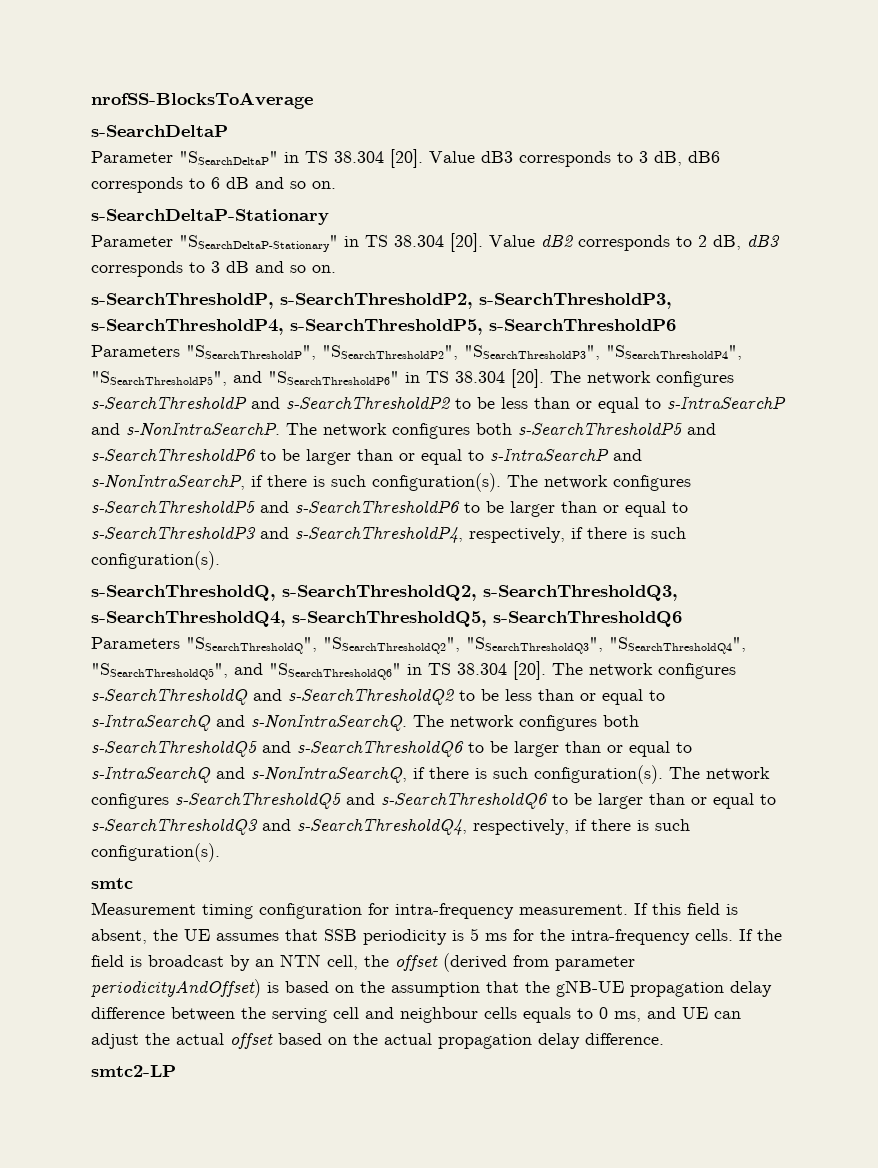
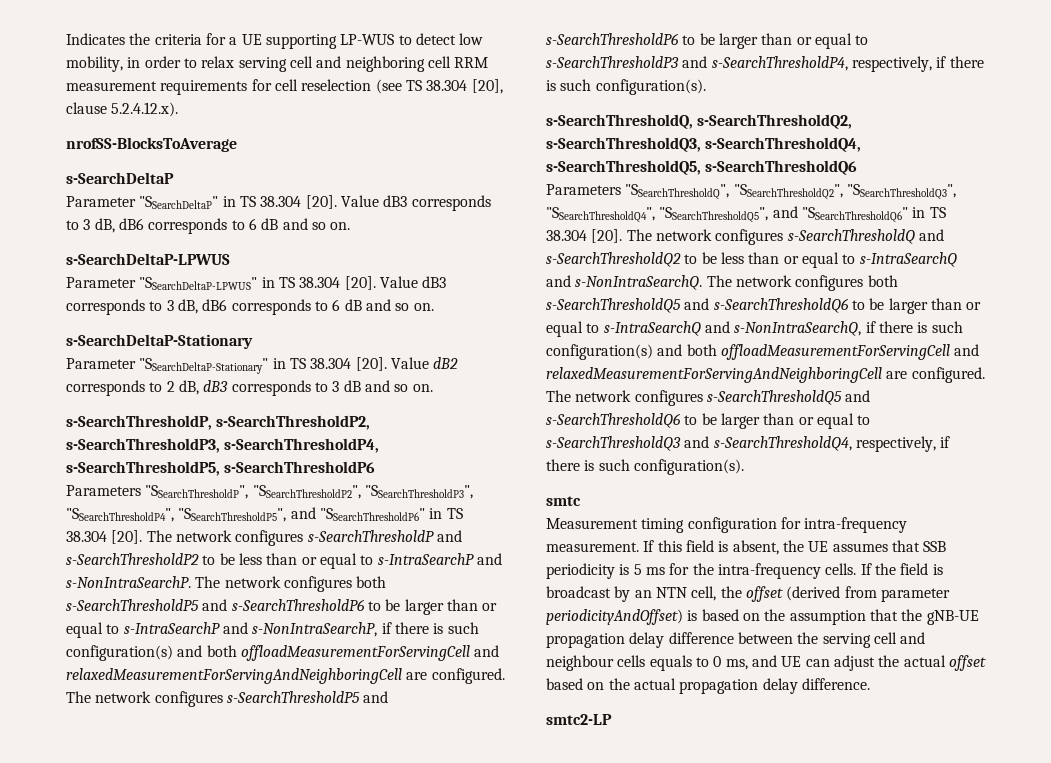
(91, 100) none -> [66,33,484,49] [66,56,489,72] [66,79,503,95] [66,102,179,117] Indicates the criteria for a UE supporting LP-WUS to detect low mobility, in order to relax serving cell and neighboring cell RRM measurement requirements for cell reselection (see TS 38.304 [20], clause 5.2.4.12.x). //
(336, 185) none -> [66,253,230,265] [66,276,447,290] [66,299,434,315] // s-SearchDeltaP-LPWUS // Parameter "SSearchDeltaP-LPWUS" in TS 38.304 [20]. Value dB3 corresponds to 3 dB, dB6 corresponds to 6 dB and so on.
[372,473,501,492] configuration(s). -> [66,645,500,661] [66,668,505,684] configuration(s) and both offloadMeasurementForServingCell and relaxedMeasurementForServingAndNeighboringCell are configured.
[534,765,663,784] configuration(s). -> [546,344,980,360] [546,367,985,383] configuration(s) and both offloadMeasurementForServingCell and relaxedMeasurementForServingAndNeighboringCell are configured.

